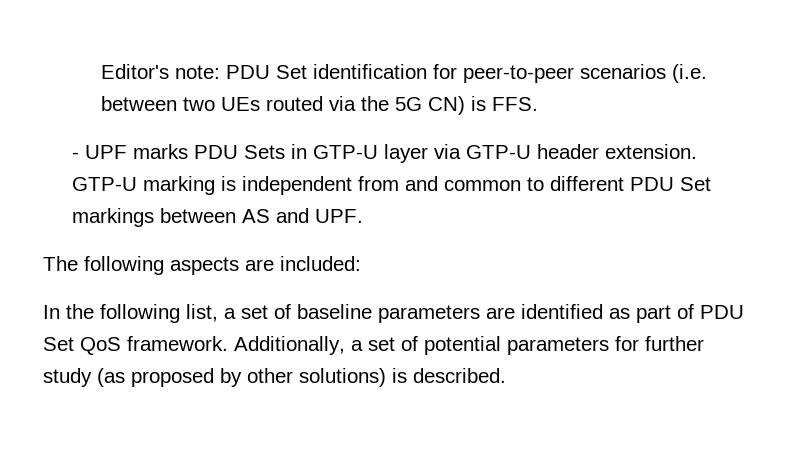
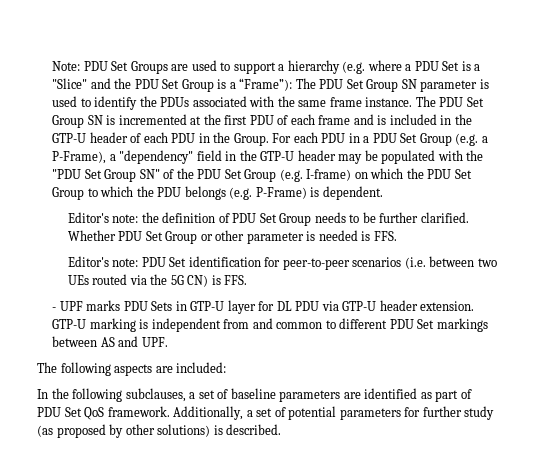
(100, 71) none -> [52,60,481,74] [52,78,489,92] [52,96,484,110] [52,114,472,128] [52,132,488,146] [52,150,484,164] [52,168,472,182] [52,186,383,200] [67,212,469,226] [67,230,397,244] Note: PDU Set Groups are used to support a hierarchy (e.g. where a PDU Set is a "Slice" and the PDU Set Group is a “Frame”): The PDU Set Group SN parameter is used to identify the PDUs associated with the same frame instance. The PDU Set Group SN is incremented at the first PDU of each frame and is included in the GTP-U header of each PDU in the Group. For each PDU in a PDU Set Group (e.g. a P-Frame), a "dependency" field in the GTP-U header may be populated with the "PDU Set Group SN" of the PDU Set Group (e.g. I-frame) on which the PDU Set Group to which the PDU belongs (e.g. P-Frame) is dependent. // Editor's note: the definition of PDU Set Group needs to be further clarified. Whether PDU Set Group or other parameter is needed is FFS. //
(428, 153) none -> [258,301,320,311] for DL PDU
[186,304,218,322] list, -> [125,388,186,402] subclauses,

